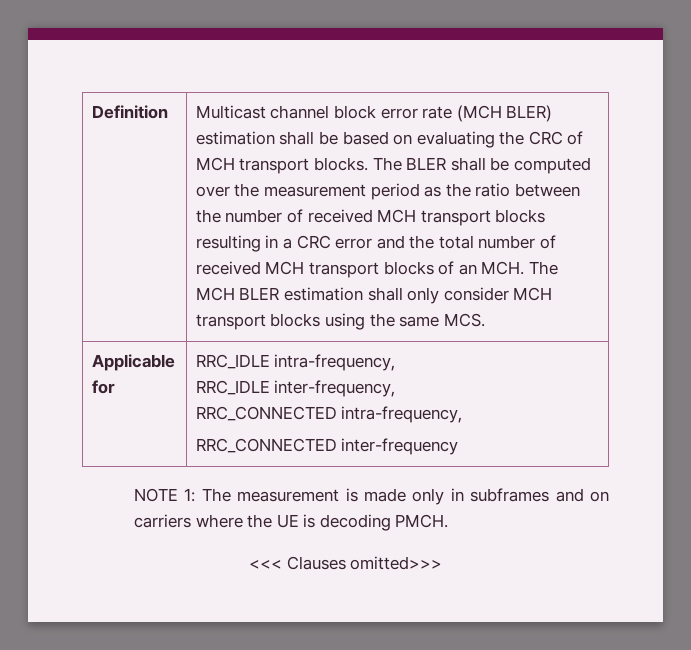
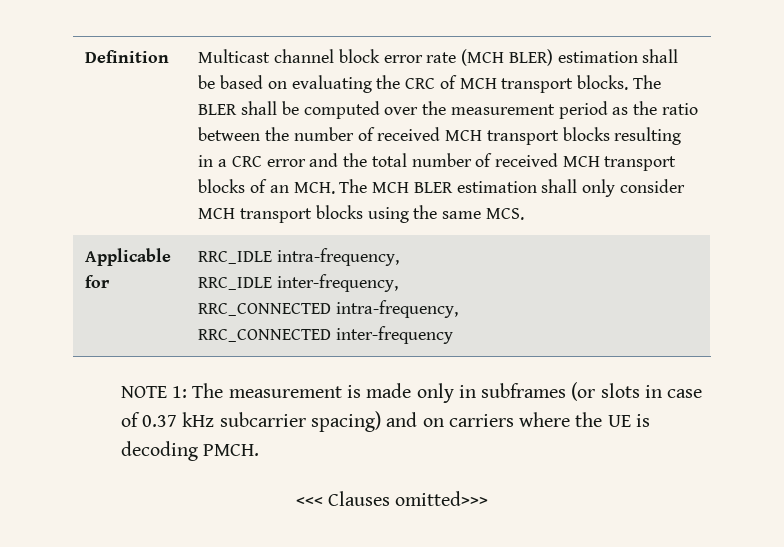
(550, 495) none -> [571,382,703,401] [120,411,381,432] (or slots in case of 0.37 kHz subcarrier spacing)

